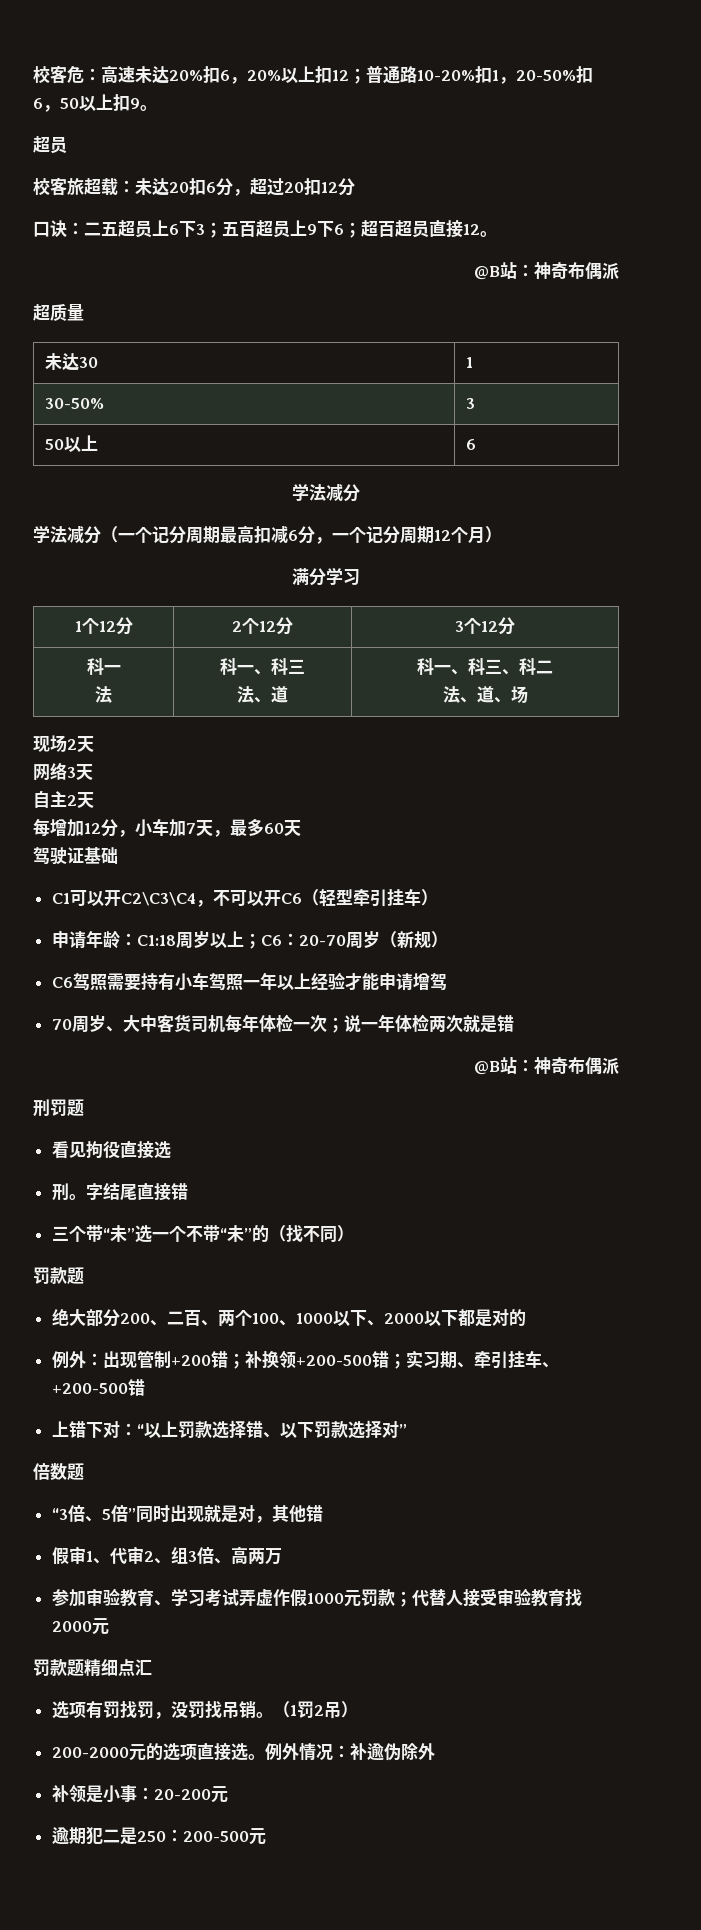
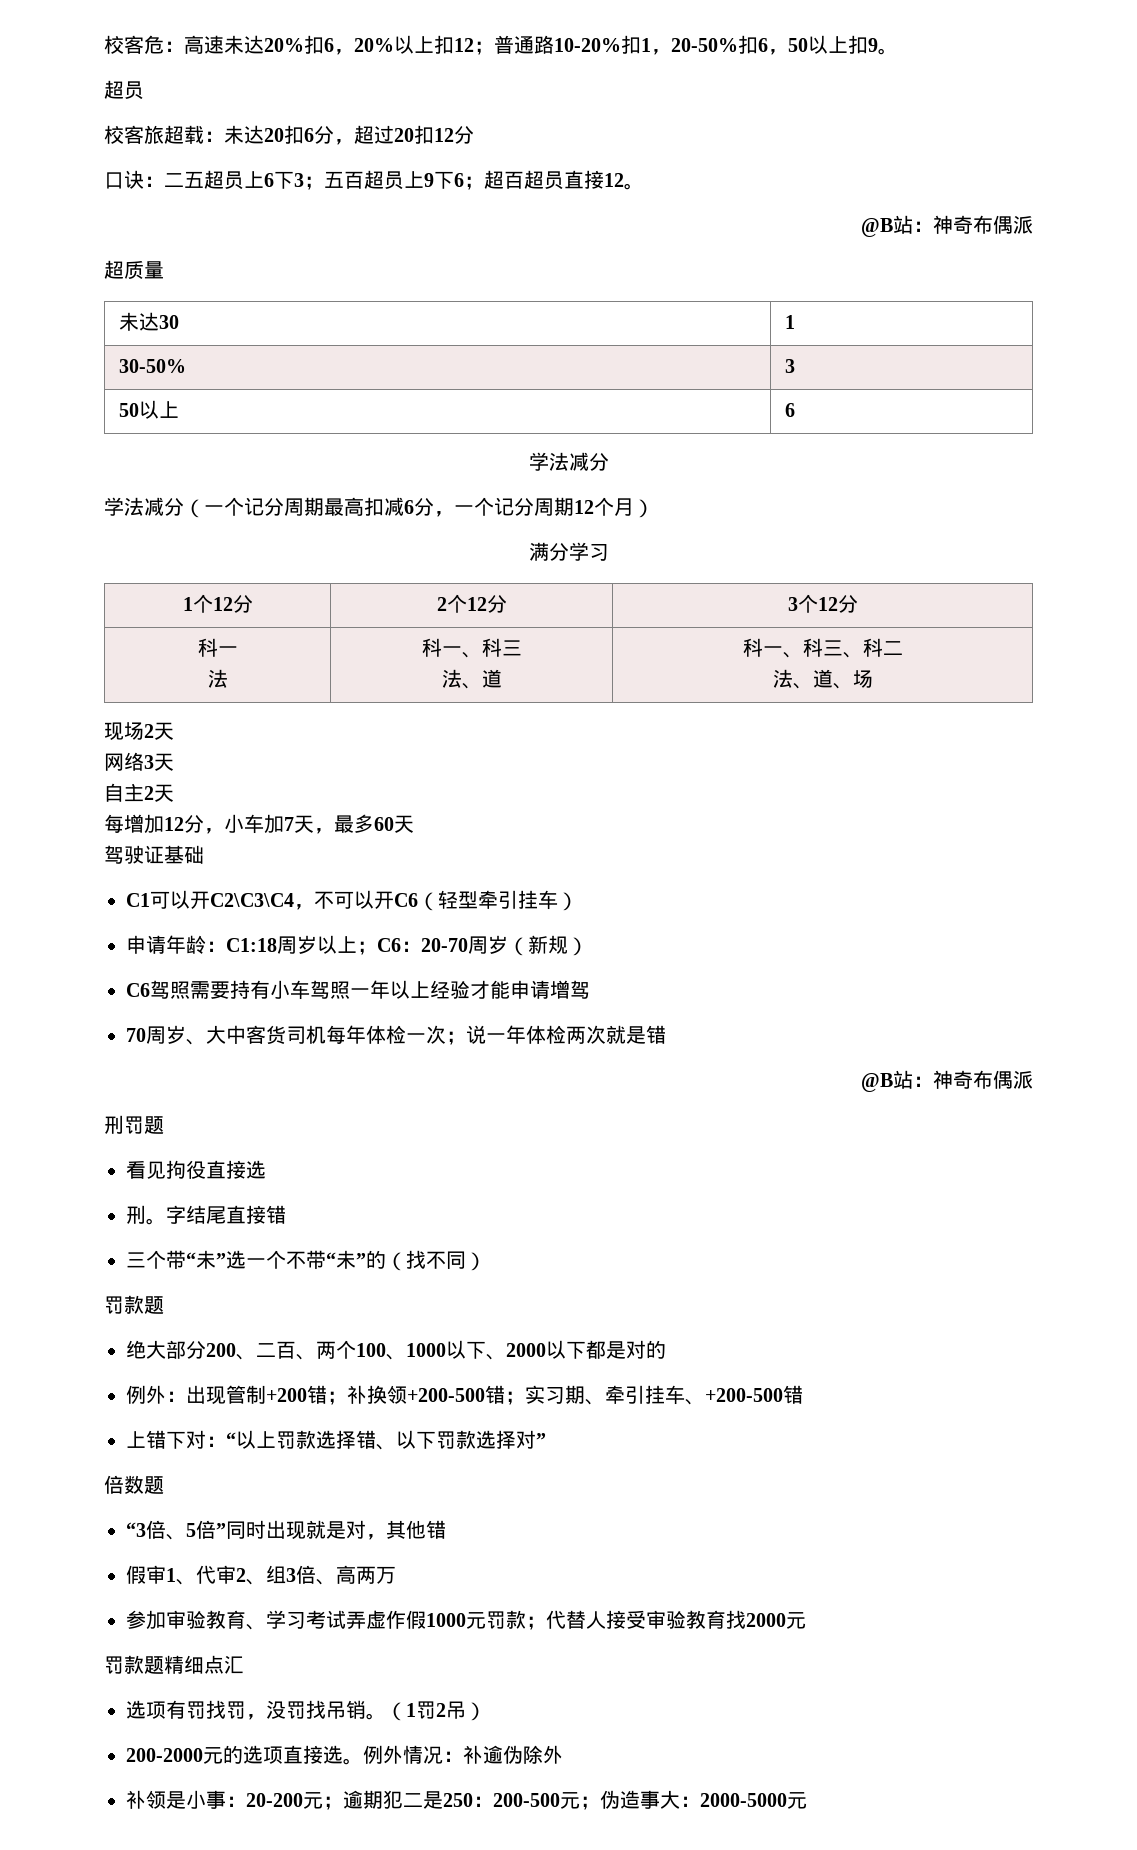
(228, 1794) // -> [323,1796,343,1810] ；
(266, 1836) none -> [580,1790,807,1810] ；伪造事大：2000-5000元

